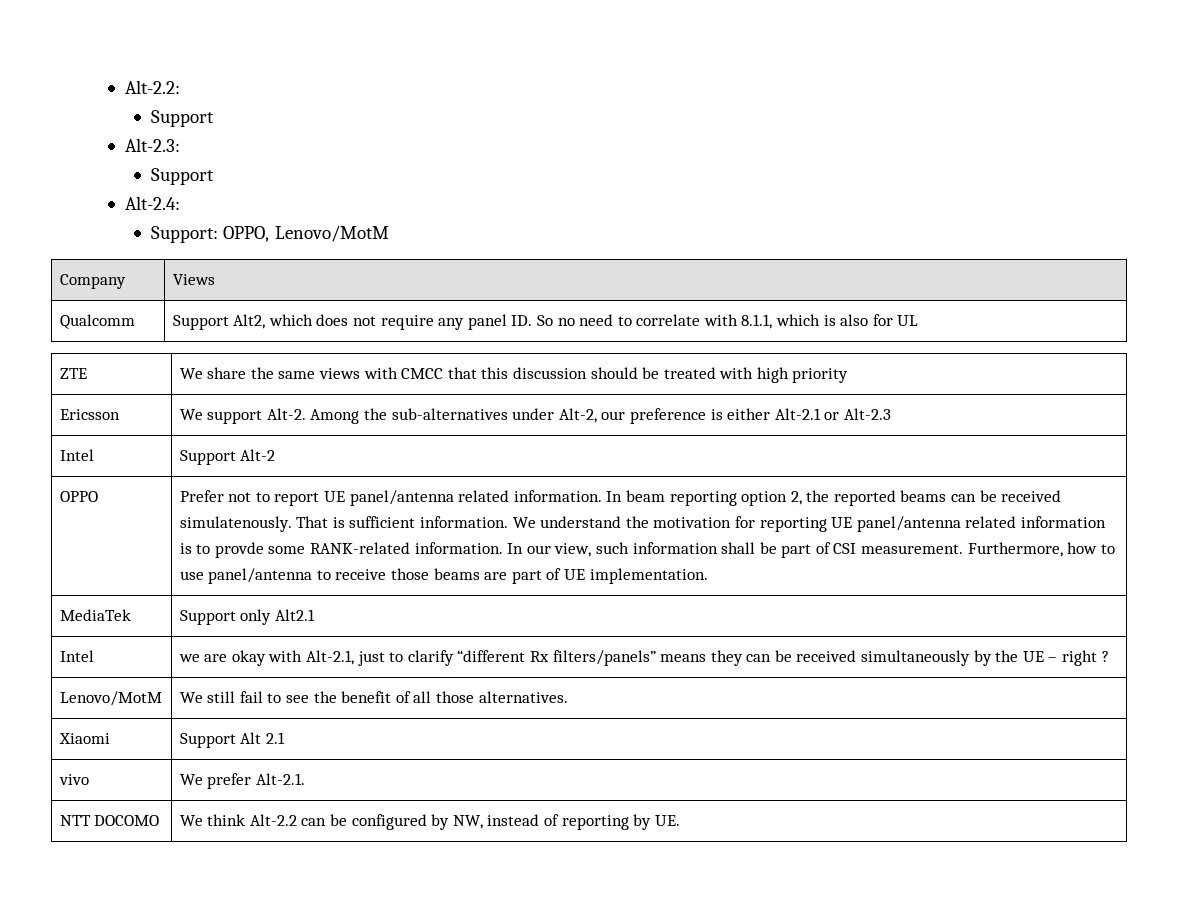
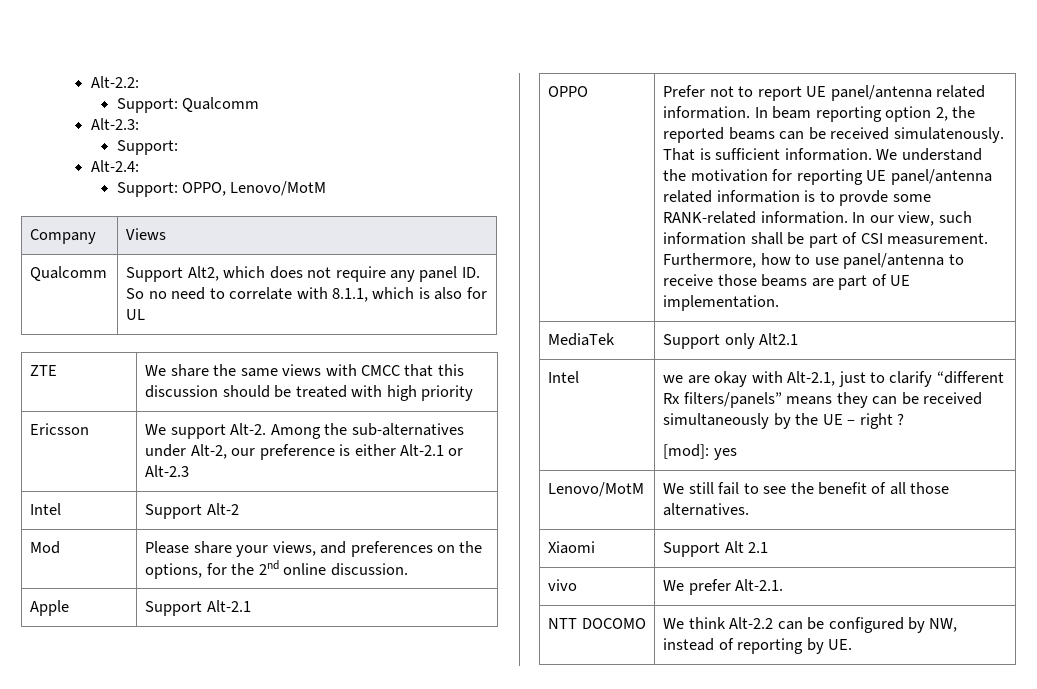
[151,110,215,127] Support -> [116,97,259,113] Support: Qualcomm
[151,168,215,185] Support -> [116,140,178,155] Support:
(276, 455) none -> [30,541,61,554] [145,541,483,557] [145,560,408,579] [30,600,70,616] [145,600,251,616] // Mod | Please share your views, and preferences on the options, for the 2nd online discussion. // Apple | Support Alt-2.1
(1109, 656) none -> [663,444,737,460] // [mod]: yes

